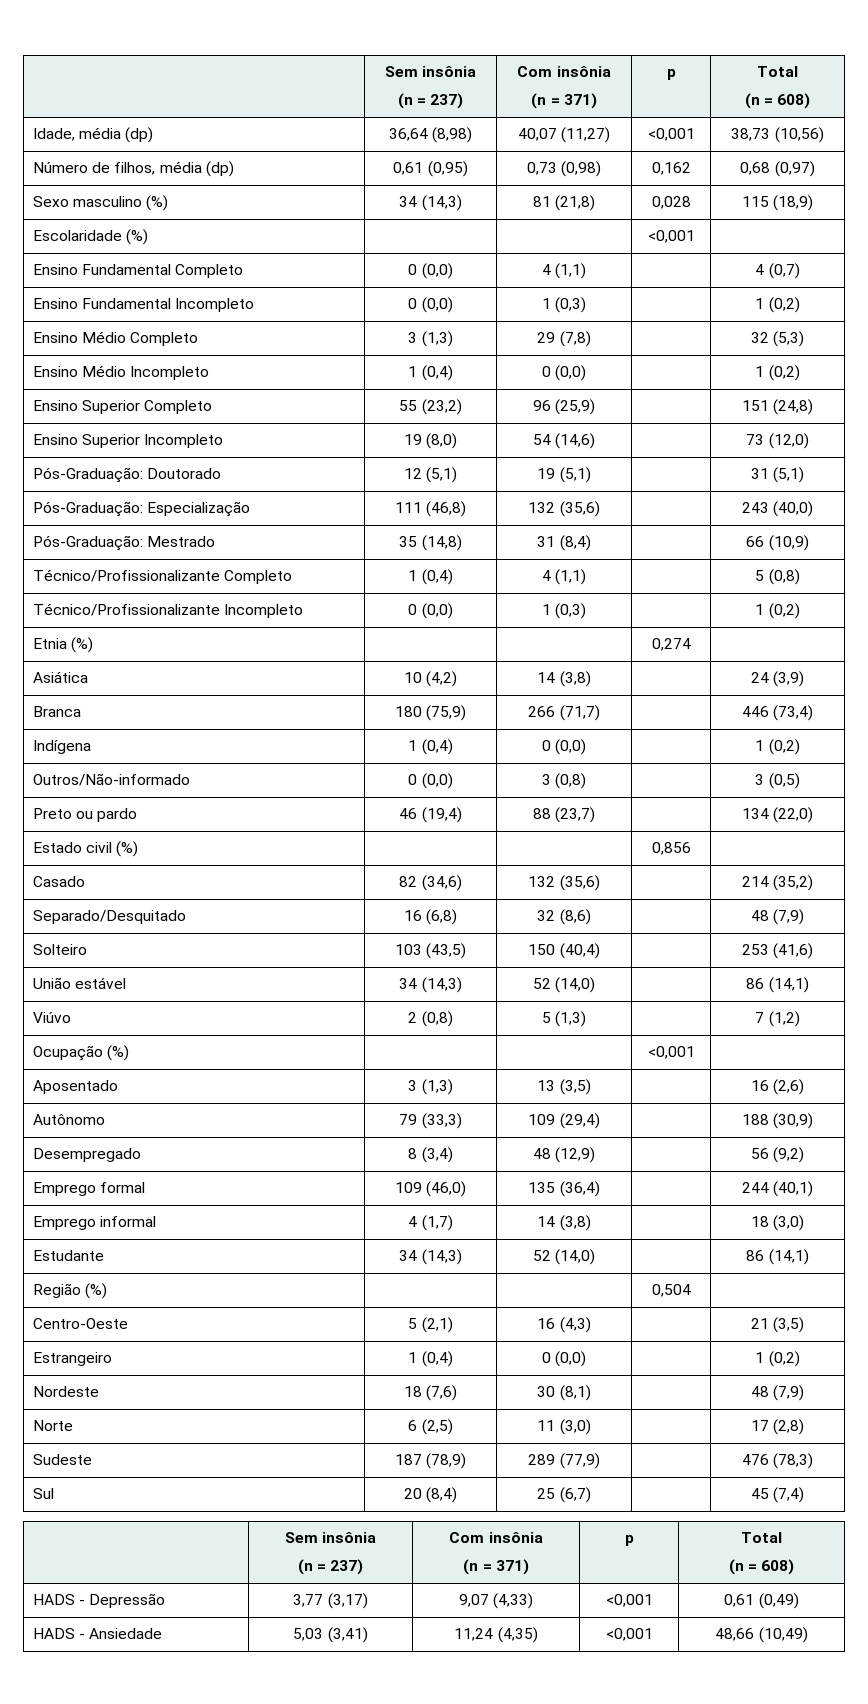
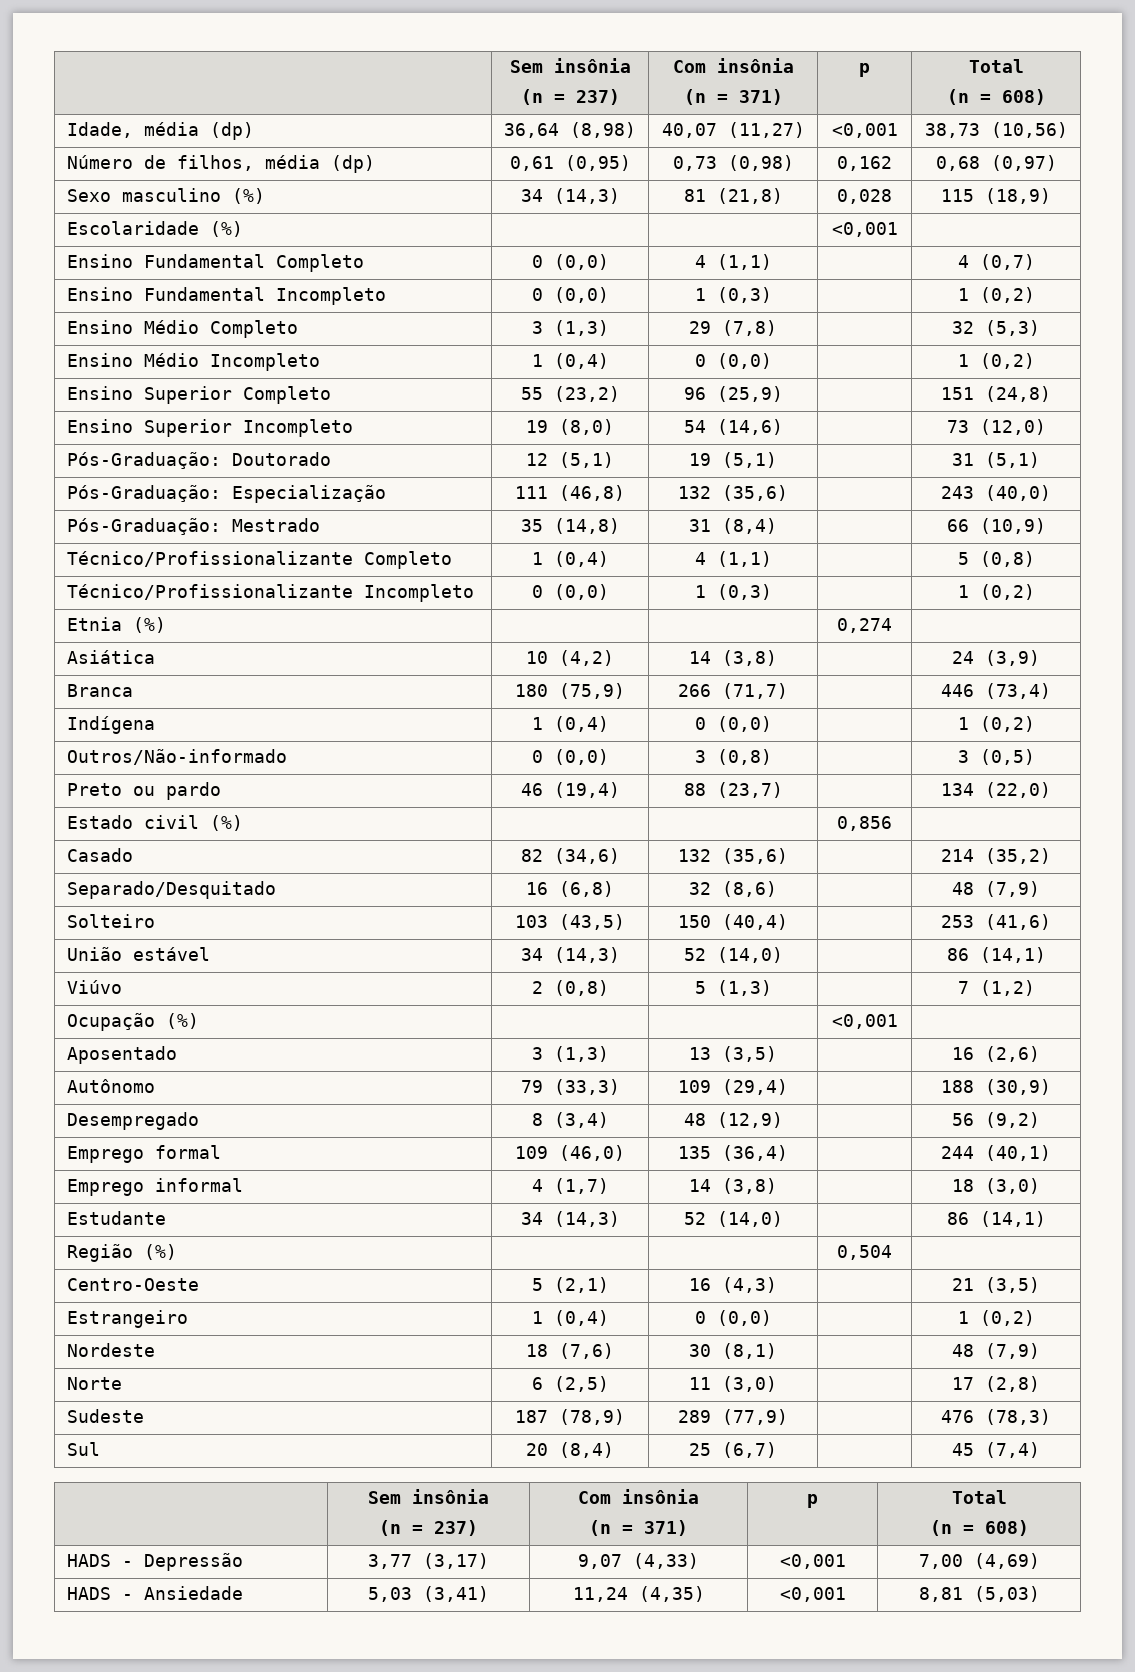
[724,1593,799,1609] 0,61 (0,49) -> [918,1553,1040,1569] 7,00 (4,69)
[715,1627,808,1643] 48,66 (10,49) -> [918,1586,1040,1602] 8,81 (5,03)

